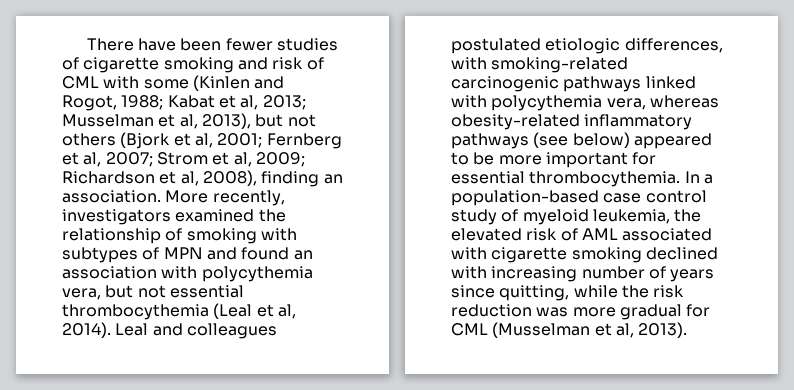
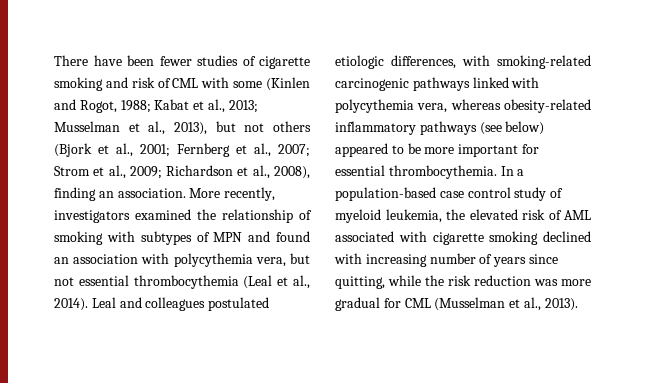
[240,95,259,110] al, -> [207,99,225,113] al.,
[179,114,198,129] al, -> [148,121,166,135] al.,
[194,133,213,148] al, -> [116,143,133,157] al.,
[83,152,102,167] al, -> [254,143,271,157] al.,
[233,152,252,167] al, -> [108,165,126,179] al.,
[180,171,199,186] al, -> [252,165,270,179] al.,
[277,304,296,319] al, -> [293,275,310,289] al.,
[615,323,634,338] al, -> [523,297,541,311] al.,

